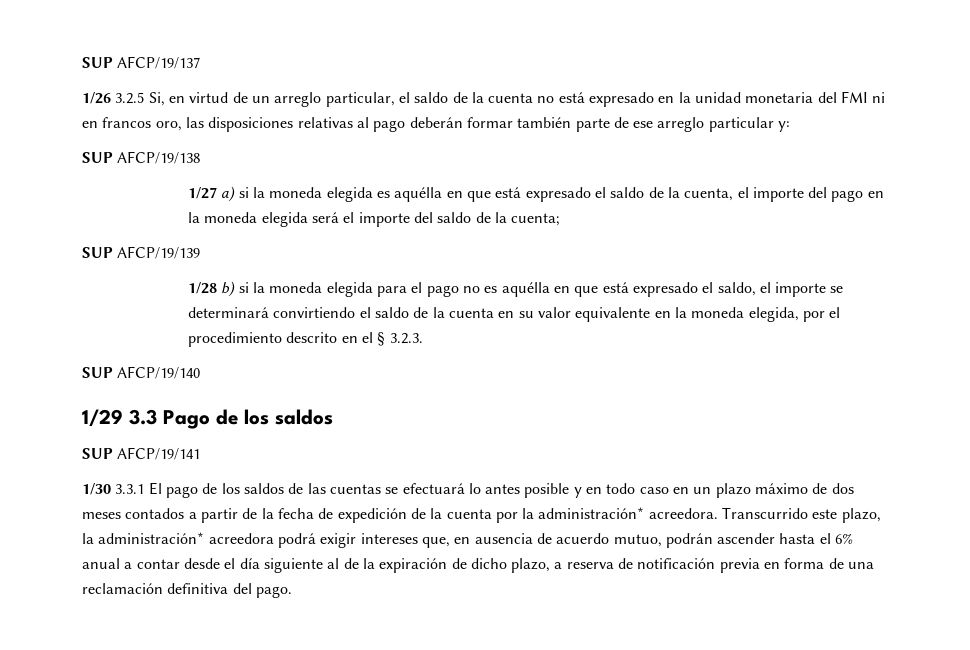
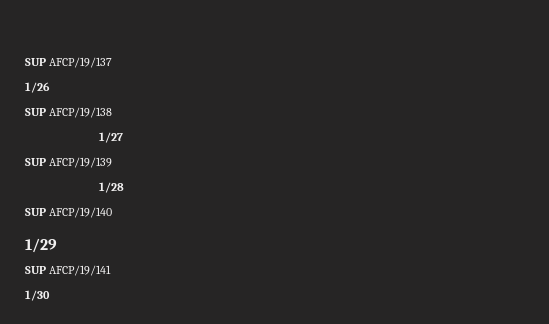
[115,91,886,107] [82,117,791,132] [82,151,201,164] [188,186,884,202] [188,212,561,227] [82,246,201,259] [188,281,844,297] [188,307,841,322] [188,332,423,347] [82,366,201,379] [82,409,333,429] [82,447,201,460] [82,482,854,498] [82,507,881,523] [82,532,854,548] [82,558,875,573] [82,583,292,598] 3.2.5 Si, en virtud de un arreglo particular, el saldo de la cuenta no está expresado en la unidad monetaria del FMI ni en francos oro, las disposiciones relativas al pago deberán formar también parte de ese arreglo particular y: // SUP AFCP/19/138 // 1/27 a) si la moneda elegida es aquélla en que está expresado el saldo de la cuenta, el importe del pago en la moneda elegida será el importe del saldo de la cuenta; // SUP AFCP/19/139 // 1/28 b) si la moneda elegida para el pago no es aquélla en que está expresado el saldo, el importe se determinará convirtiendo el saldo de la cuenta en su valor equivalente en la moneda elegida, por el procedimiento descrito en el § 3.2.3. // SUP AFCP/19/140 // 1/29 3.3 Pago de los saldos // SUP AFCP/19/141 // 1/30 3.3.1 El pago de los saldos de las cuentas se efectuará lo antes posible y en todo caso en un plazo máximo de dos meses contados a partir de la fecha de expedición de la cuenta por la administración* acreedora. Transcurrido este plazo, la administración* acreedora podrá exigir intereses que, en ausencia de acuerdo mutuo, podrán ascender hasta el 6% anual a contar desde el día siguiente al de la expiración de dicho plazo, a reserva de notificación previa en forma de una reclamación definitiva del pago. -> [25,107,113,118] [99,132,124,143] [25,157,113,168] [99,182,125,193] [25,207,113,218] [25,238,57,253] [25,265,112,276] [25,290,50,301] // SUP AFCP/19/138 // 1/27 // SUP AFCP/19/139 // 1/28 // SUP AFCP/19/140 // 1/29 // SUP AFCP/19/141 // 1/30

